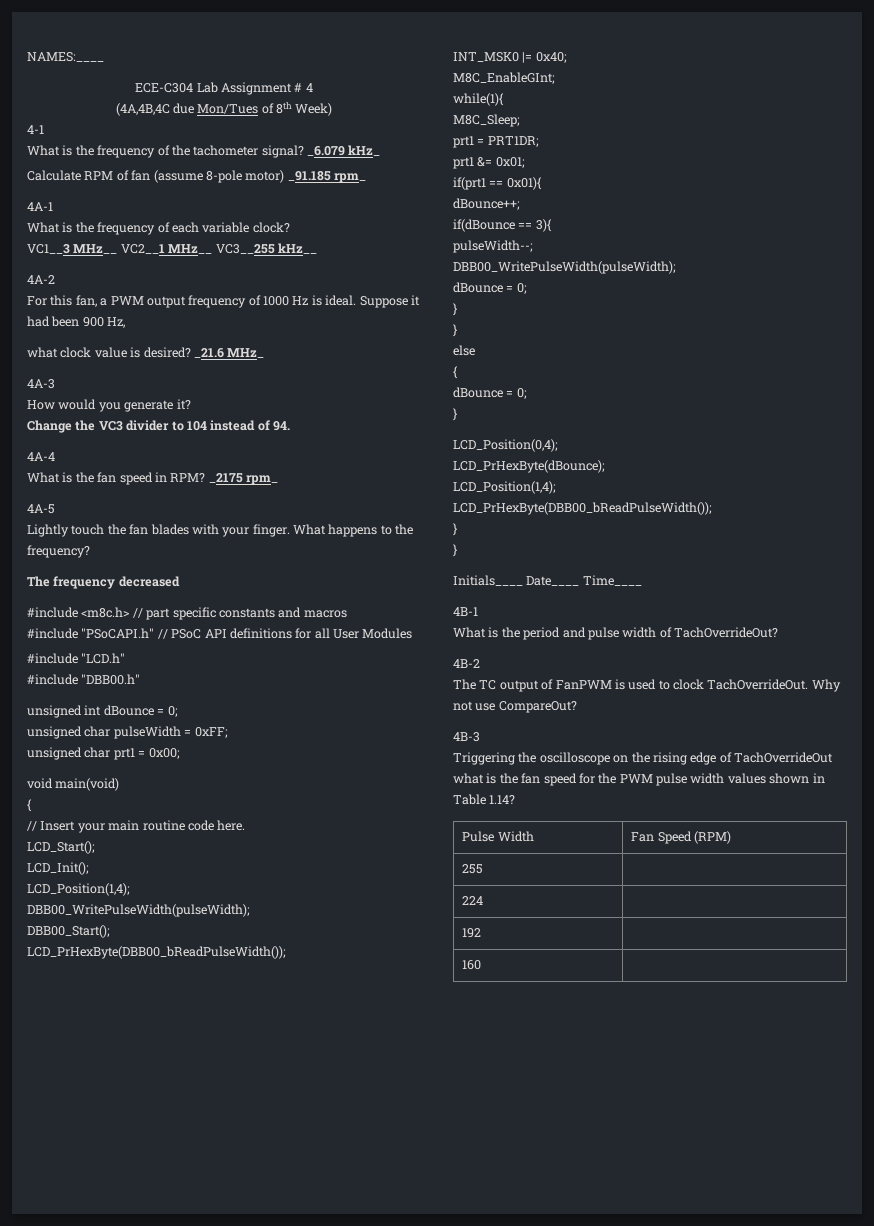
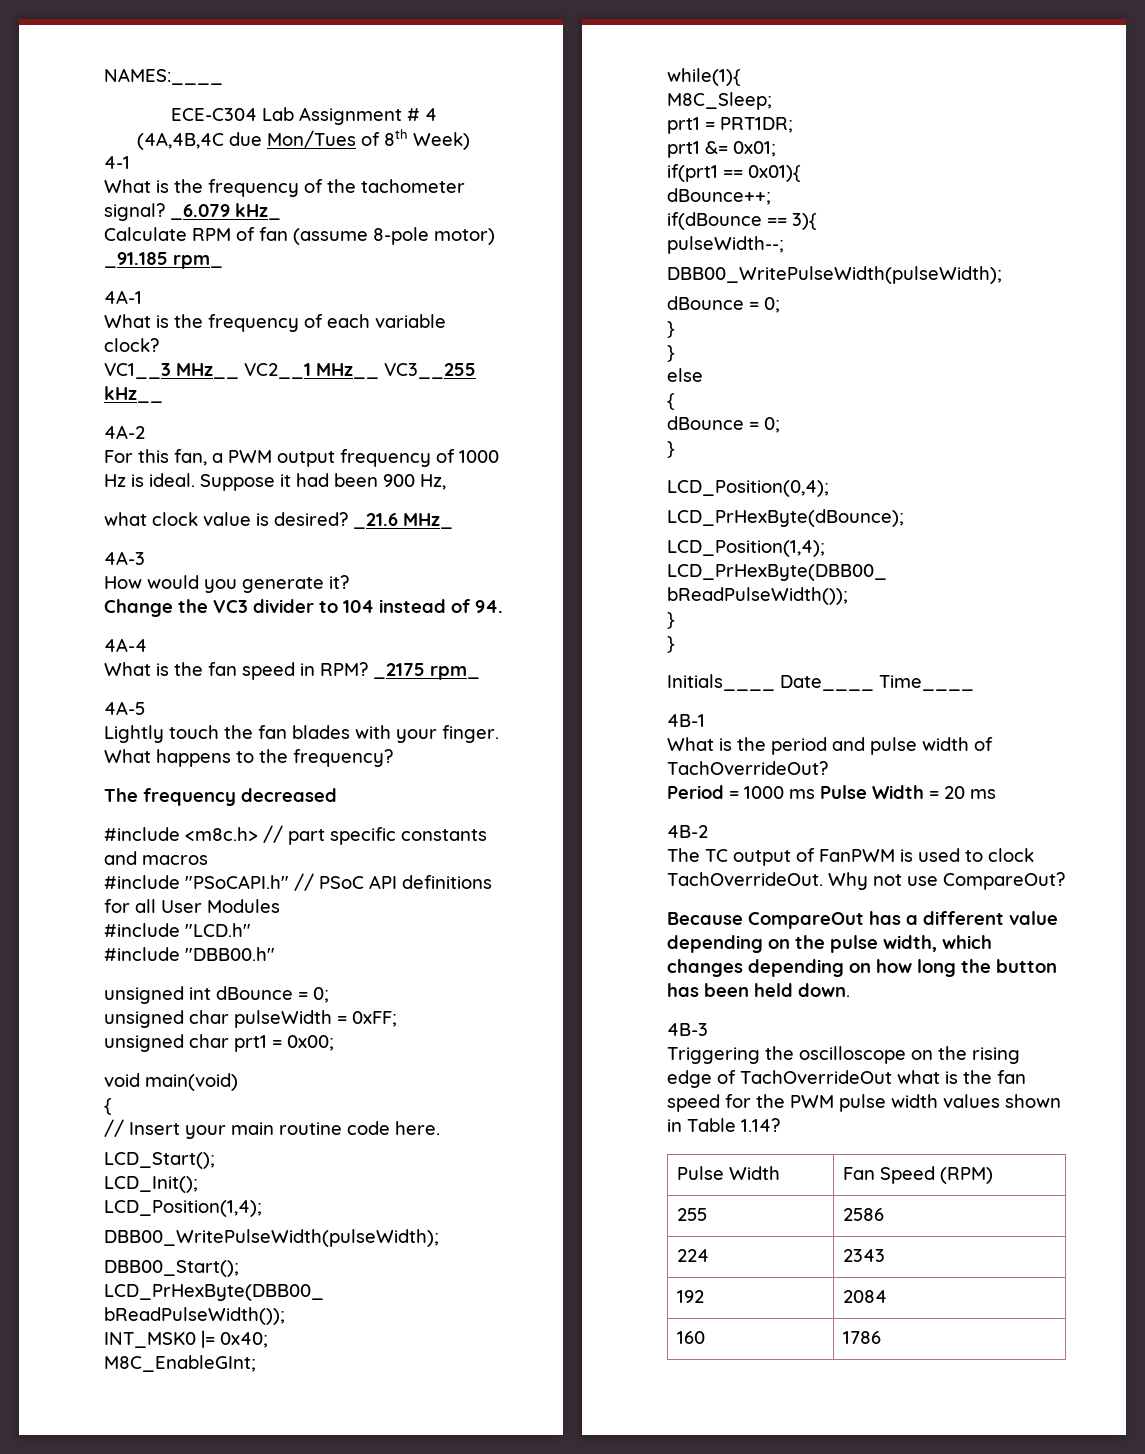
(778, 632) none -> [667,785,996,799] // Period = 1000 ms Pulse Width = 20 ms
(577, 707) none -> [667,911,1058,929] [667,935,992,953] [667,959,1057,977] [667,983,850,997] // Because CompareOut has a different value depending on the pulse width, which changes depending on how long the button has been held down.
(484, 869) none -> [842,1208,884,1221] 2586
(484, 900) none -> [842,1249,885,1262] 2343
(482, 933) none -> [842,1290,887,1303] 2084
(482, 965) none -> [842,1331,881,1344] 1786

